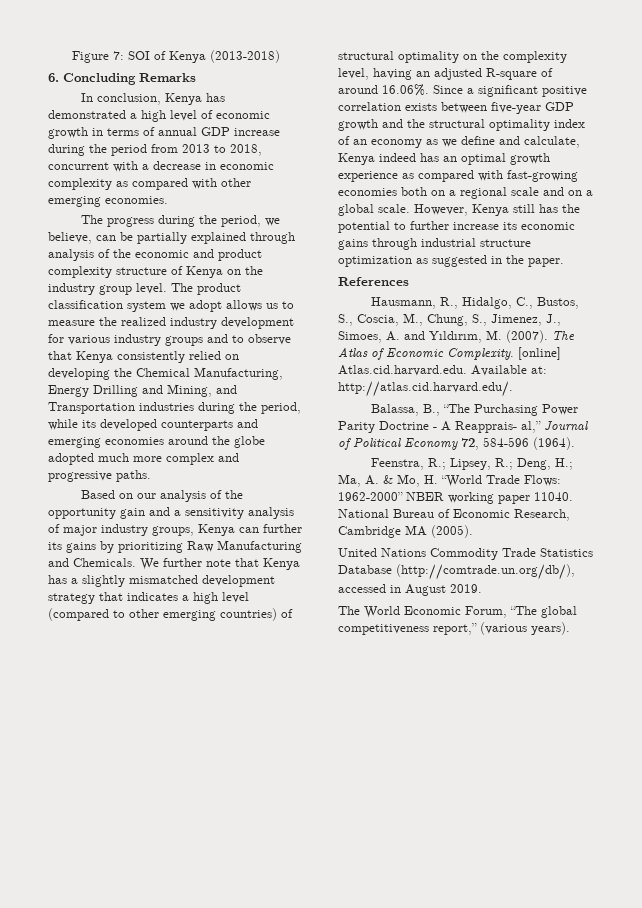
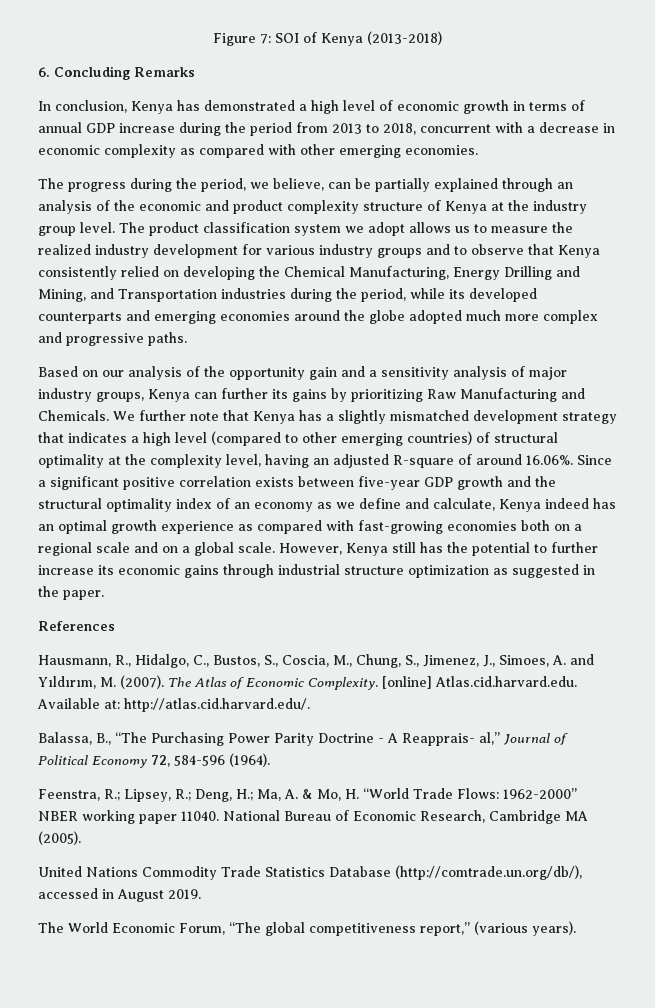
(295, 238) none -> [557,182,573,189] an
[227,269,241,275] on -> [491,202,504,211] at
[463,54,477,60] on -> [108,456,121,465] at

